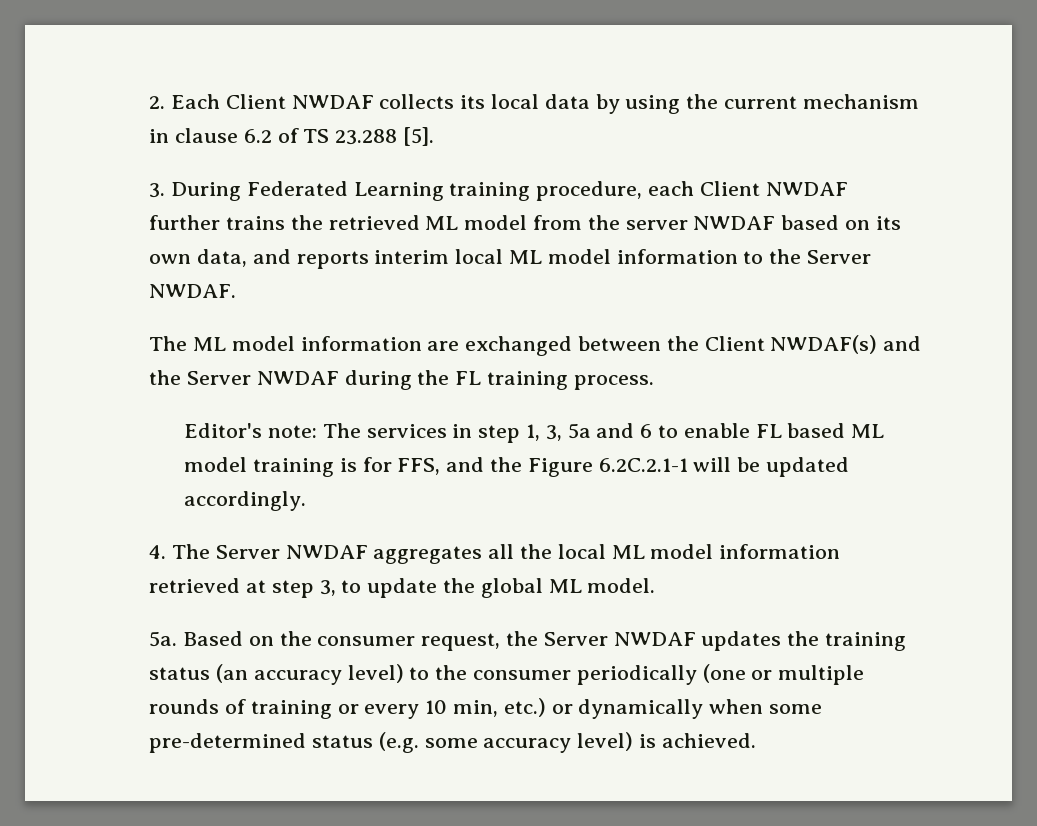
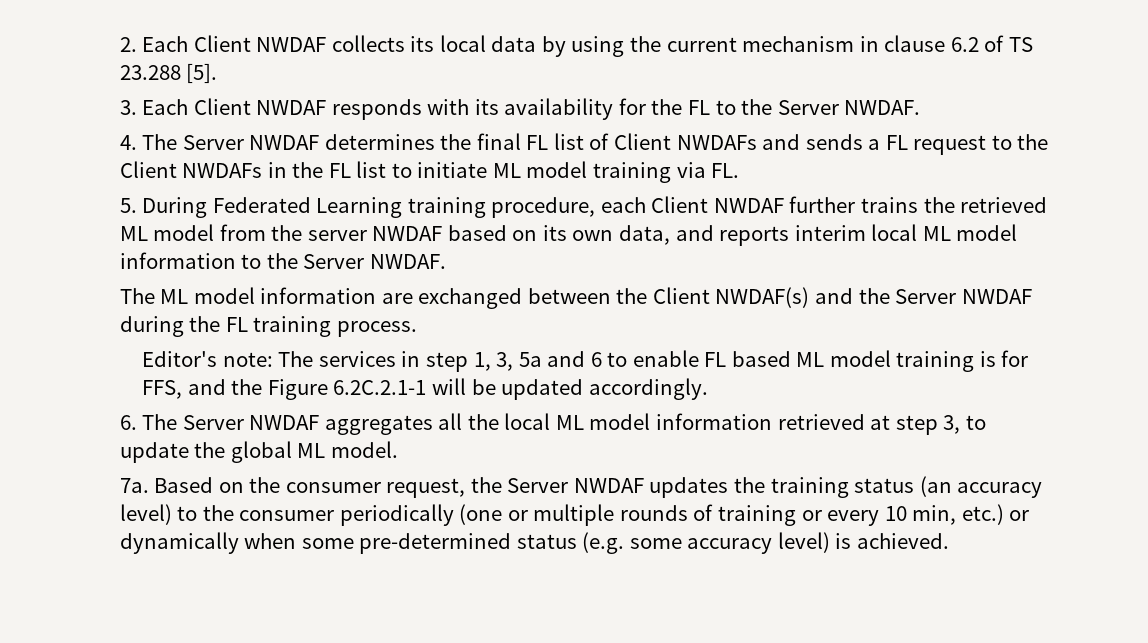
(166, 190) none -> [142,98,921,120] [119,133,1049,155] [119,161,740,183] [119,198,137,213] Each Client NWDAF responds with its availability for the FL to the Server NWDAF. // 4. The Server NWDAF determines the final FL list of Client NWDAFs and sends a FL request to the Client NWDAFs in the FL list to initiate ML model training via FL. // 5.
[149,545,167,559] 4. -> [119,415,137,430] 6.
[149,631,178,647] 5a. -> [119,478,149,493] 7a.

